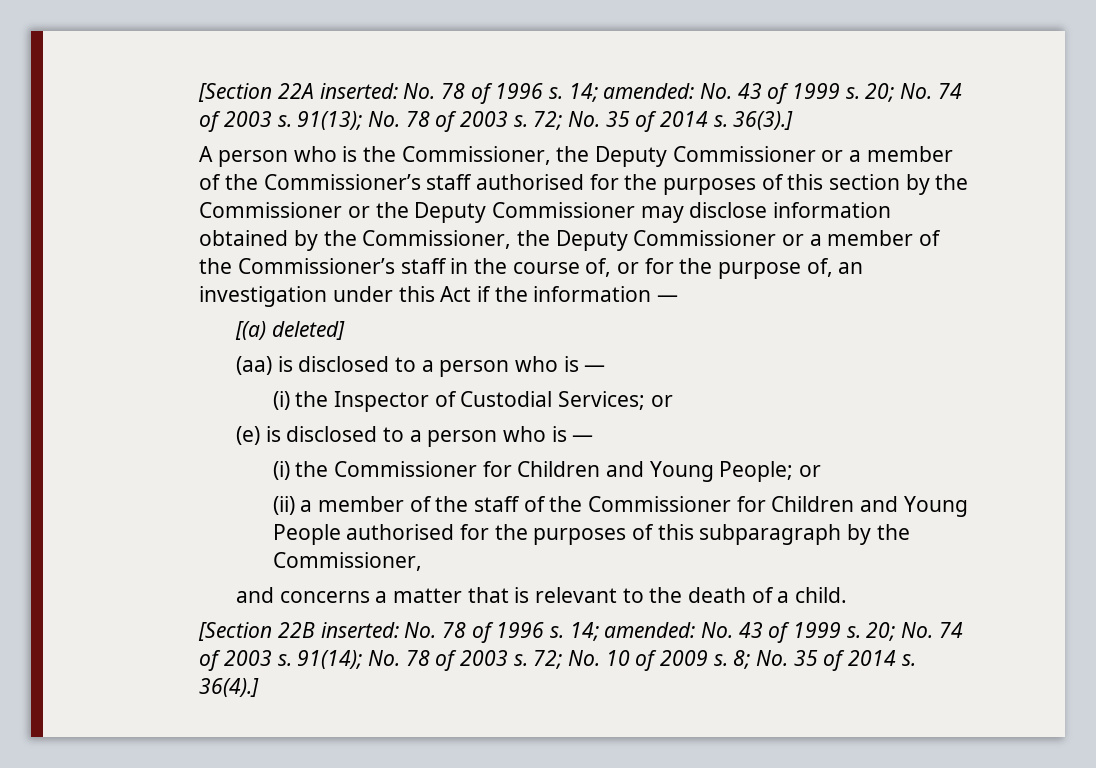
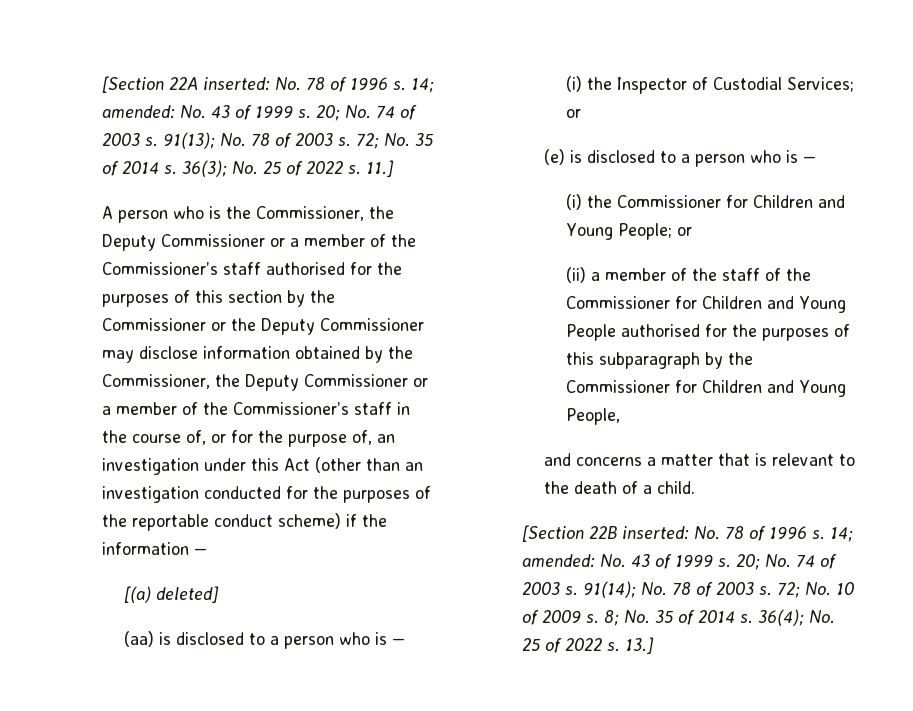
[733,111,794,130] 36(3).] -> [181,160,394,177] 36(3); No. 25 of 2022 s. 11.]
(472, 294) none -> [314,457,423,473] [101,486,431,503] [101,513,341,531] (other than an investigation conducted for the purposes of the reportable conduct scheme)
[272,552,422,571] Commissioner, -> [565,380,846,397] [565,408,620,425] Commissioner for Children and Young People,
[199,678,260,697] 36(4).] -> [757,609,835,626] [521,637,654,654] 36(4); No. 25 of 2022 s. 13.]

